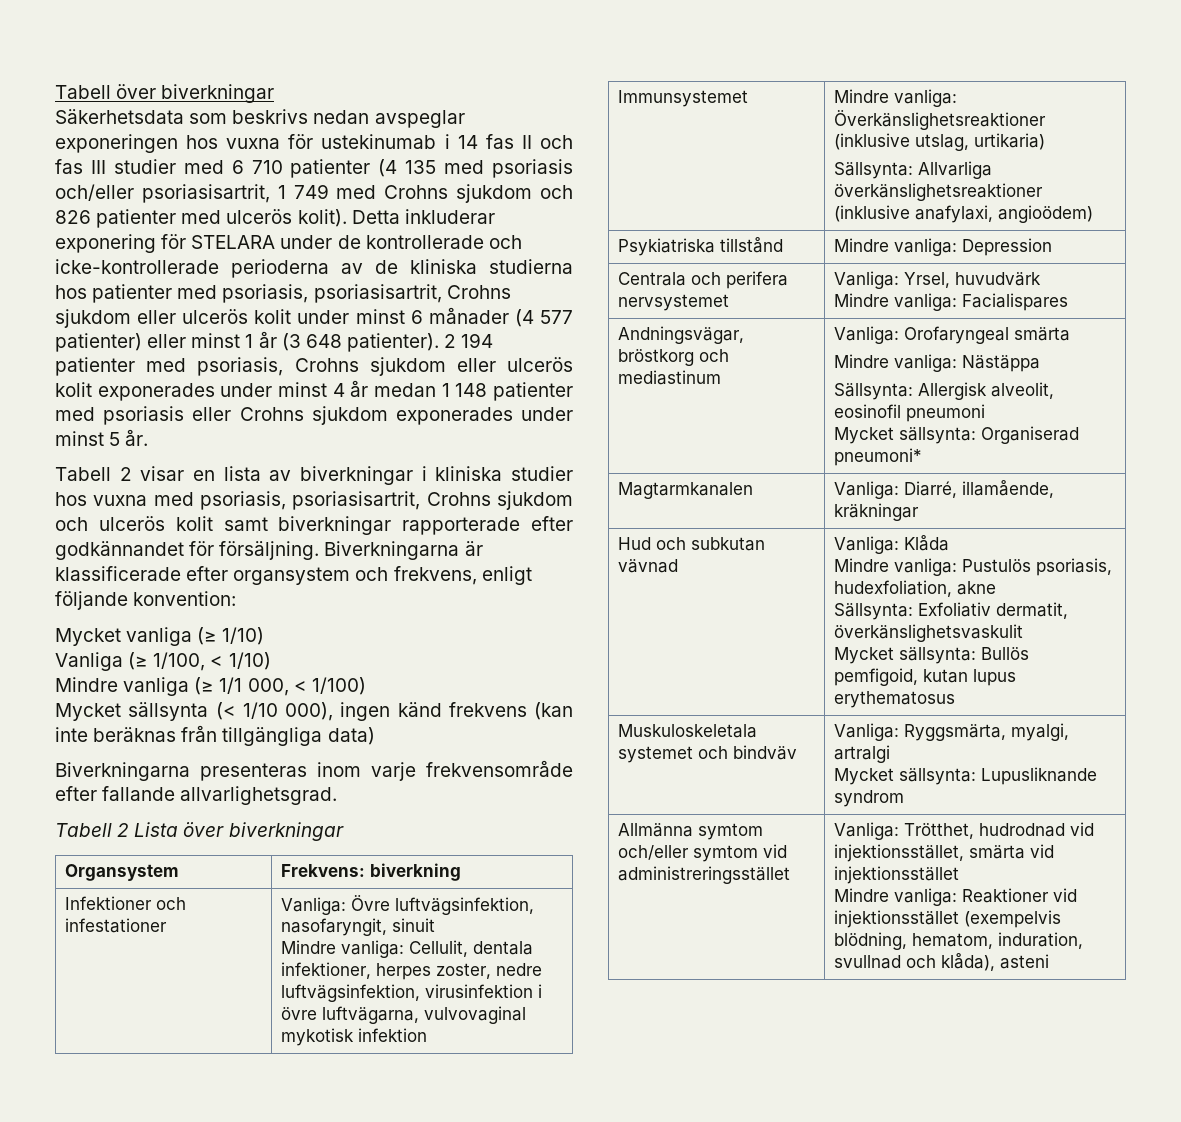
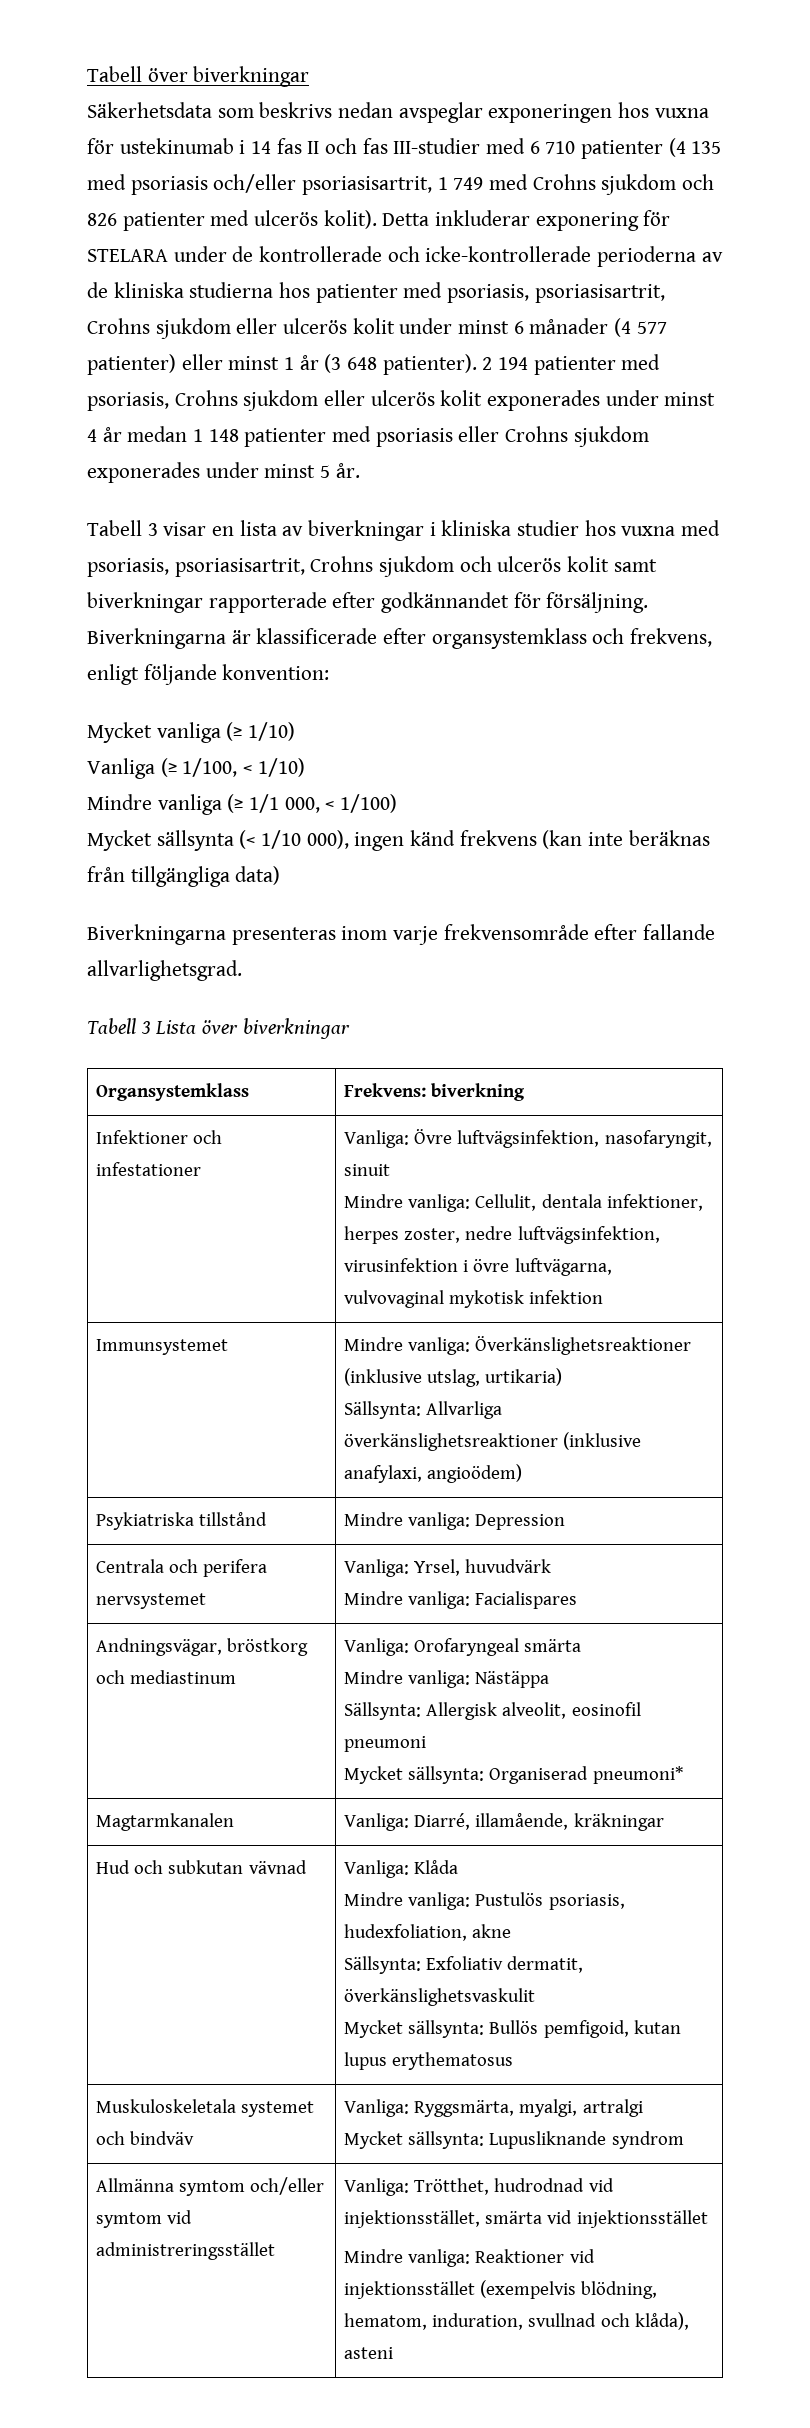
[90,159,176,174] III studier -> [393,138,481,154] III-studier
[119,467,132,481] 2 -> [147,523,158,536] 3
[233,567,351,585] organsystem -> [431,628,587,649] organsystemklass
[117,823,130,837] 2 -> [140,1021,151,1034] 3
[65,864,180,881] Organsystem -> [96,1083,250,1101] Organsystemklass

